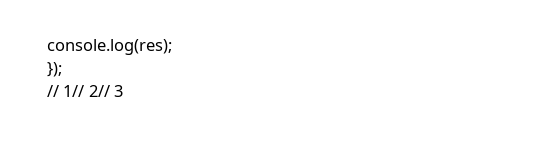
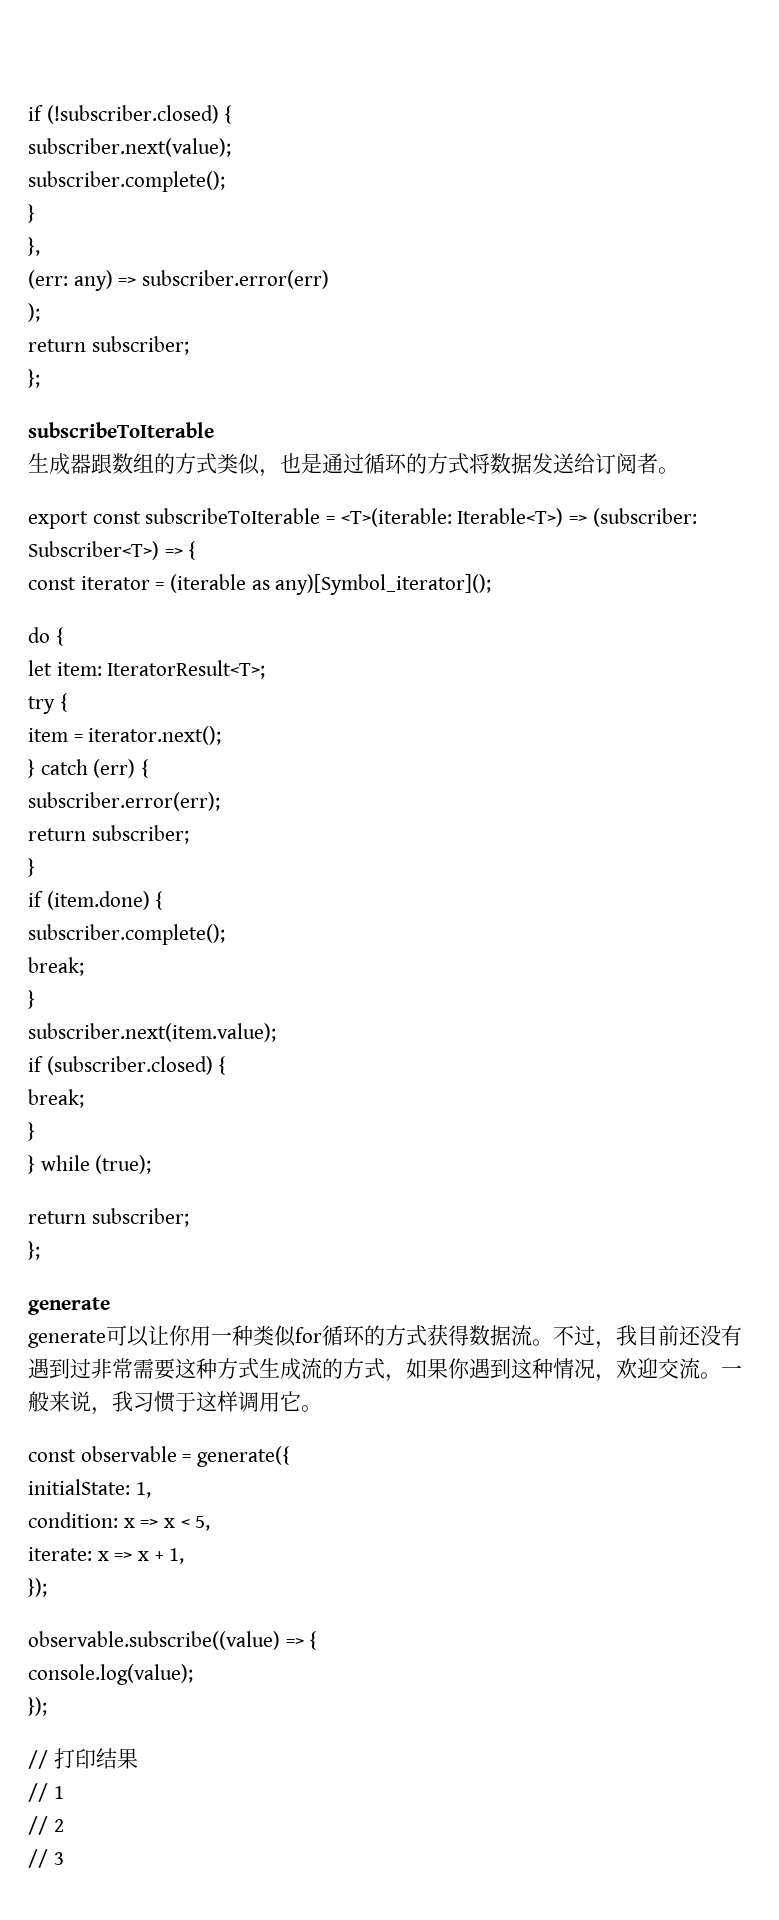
[47,39,172,55] [47,62,62,77] [47,85,110,97] console.log(res); // }); // // 1// 2// -> [28,105,232,124] [28,138,231,157] [28,171,225,192] [28,204,35,223] [28,237,40,256] [28,270,330,291] [28,303,40,322] [28,336,189,355] [28,369,40,388] [28,422,214,438] [28,453,679,477] [28,508,697,529] [28,541,196,560] [28,574,492,595] [28,627,63,646] [28,660,266,679] [28,693,67,714] [28,726,222,745] [28,759,149,778] [28,792,220,811] [28,825,189,844] [28,858,35,877] [28,891,163,910] [28,924,225,945] [28,957,84,976] [28,990,35,1009] [28,1023,276,1042] [28,1056,226,1075] [28,1089,84,1108] [28,1122,35,1141] [28,1155,152,1174] [28,1208,189,1227] [28,1241,40,1260] [28,1297,110,1315] [28,1324,742,1349] [28,1358,742,1382] [28,1391,322,1415] [28,1446,290,1467] [28,1479,151,1498] [28,1512,211,1531] [28,1547,185,1564] [28,1578,47,1597] [28,1631,317,1650] [28,1664,193,1685] [28,1697,47,1716] [28,1748,138,1769] [28,1783,64,1802] [28,1816,64,1835] [28,1849,48,1868] if (!subscriber.closed) { // subscriber.next(value); // subscriber.complete(); // } // }, // (err: any) => subscriber.error(err) // ); // return subscriber; // }; // subscribeToIterable // 生成器跟数组的方式类似，也是通过循环的方式将数据发送给订阅者。 // export const subscribeToIterable = <T>(iterable: Iterable<T>) => (subscriber: Subscriber<T>) => { // const iterator = (iterable as any)[Symbol_iterator](); // do { // let item: IteratorResult<T>; // try { // item = iterator.next(); // } catch (err) { // subscriber.error(err); // return subscriber; // } // if (item.done) { // subscriber.complete(); // break; // } // subscriber.next(item.value); // if (subscriber.closed) { // break; // } // } while (true); // return subscriber; // }; // generate // generate可以让你用一种类似for循环的方式获得数据流。不过，我目前还没有遇到过非常需要这种方式生成流的方式，如果你遇到这种情况，欢迎交流。一般来说，我习惯于这样调用它。 // const observable = generate({ // initialState: 1, // condition: x => x < 5, // iterate: x => x + 1, // }); // observable.subscribe((value) => { // console.log(value); // }); // // 打印结果 // // 1 // // 2 // //

